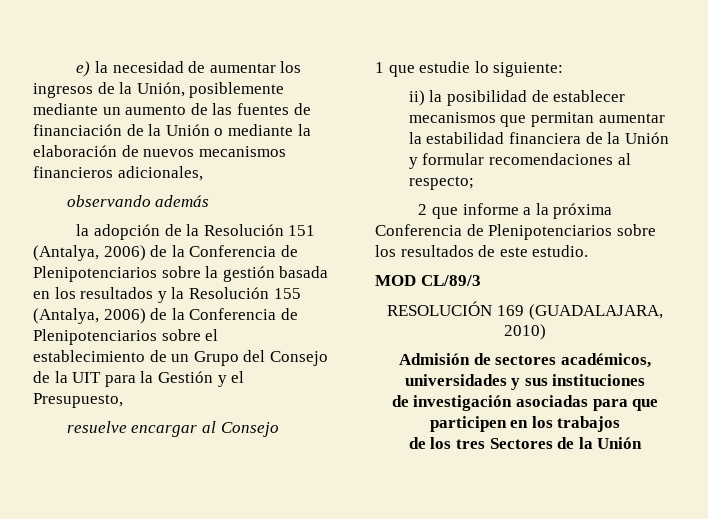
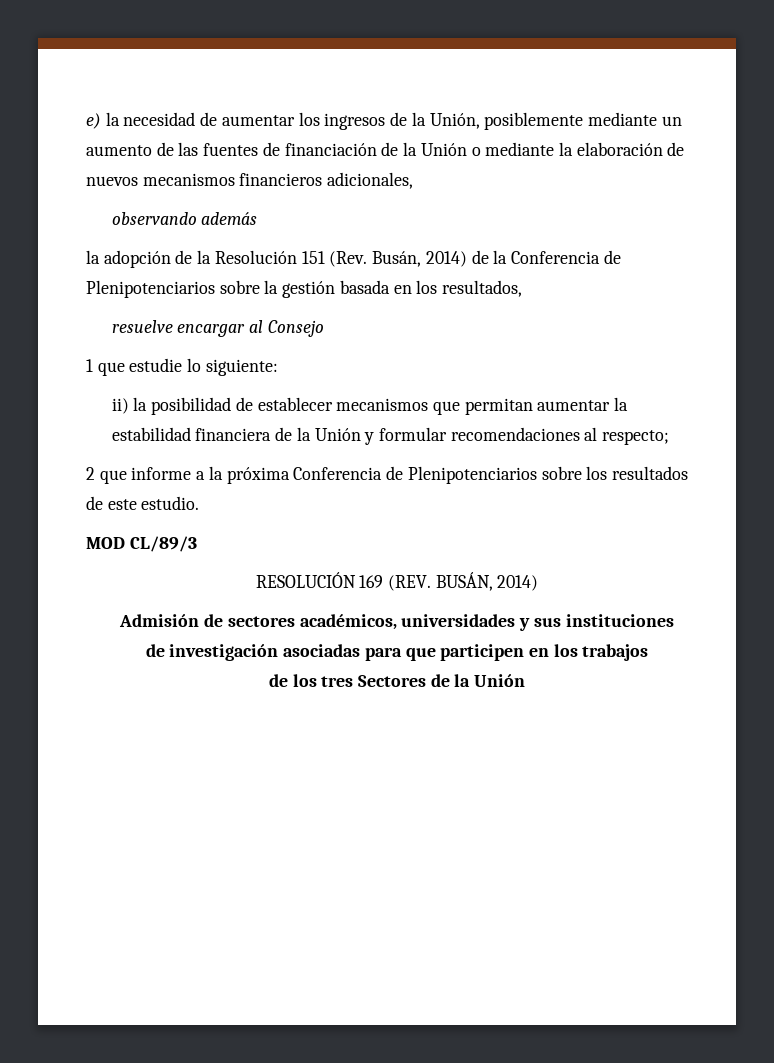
[33,245,146,261] (Antalya, 2006) -> [329,251,467,267] (Rev. Busán, 2014)
[80,287,301,303] [33,308,298,324] [33,329,219,345] [33,350,328,366] [33,371,245,387] [33,393,123,408] resultados y la Resolución 155 (Antalya, 2006) de la Conferencia de Plenipotenciarios sobre el establecimiento de un Grupo del Consejo de la UIT para la Gestión y el Presupuesto, -> [442,280,523,297] resultados,
[528,304,663,320] [504,324,546,340] (GUADALAJARA, 2010) -> [388,572,539,591] (REV. BUSÁN, 2014)

